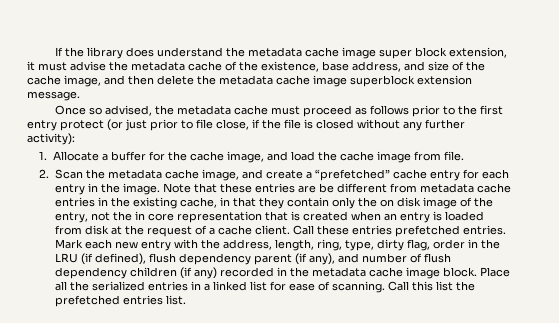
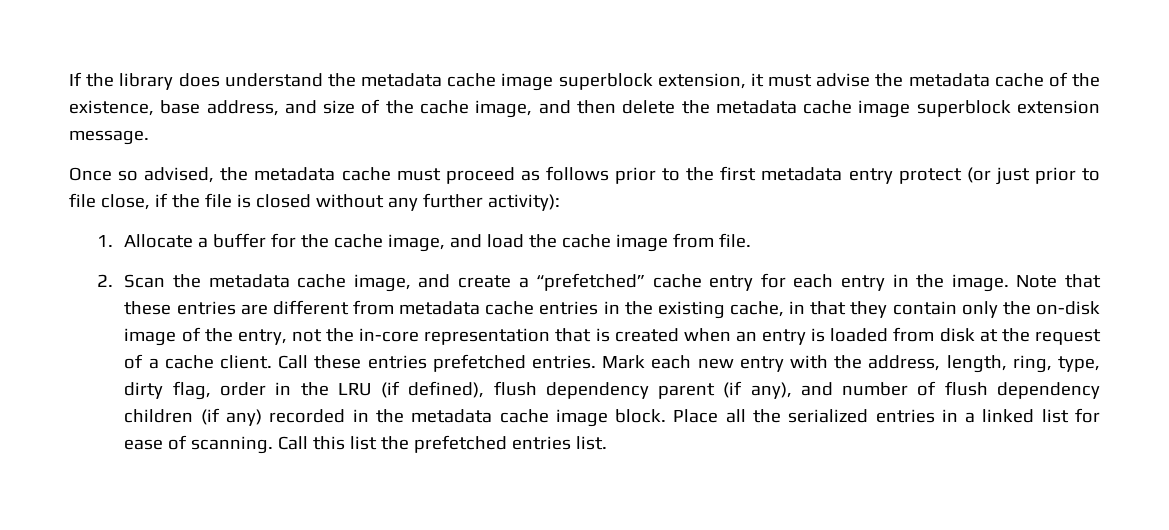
[378,47,447,59] super block -> [558,73,653,90] superblock
(503, 110) none -> [761,167,843,181] metadata
[318,183,334,193] be -> (268, 309) none
[379,197,421,207] on disk -> [1035,301,1100,315] on-disk
[134,211,174,221] in core -> [359,328,420,342] in-core

